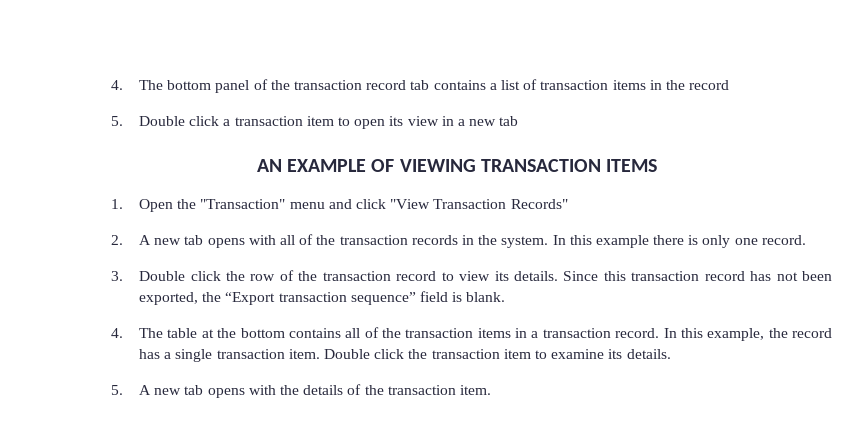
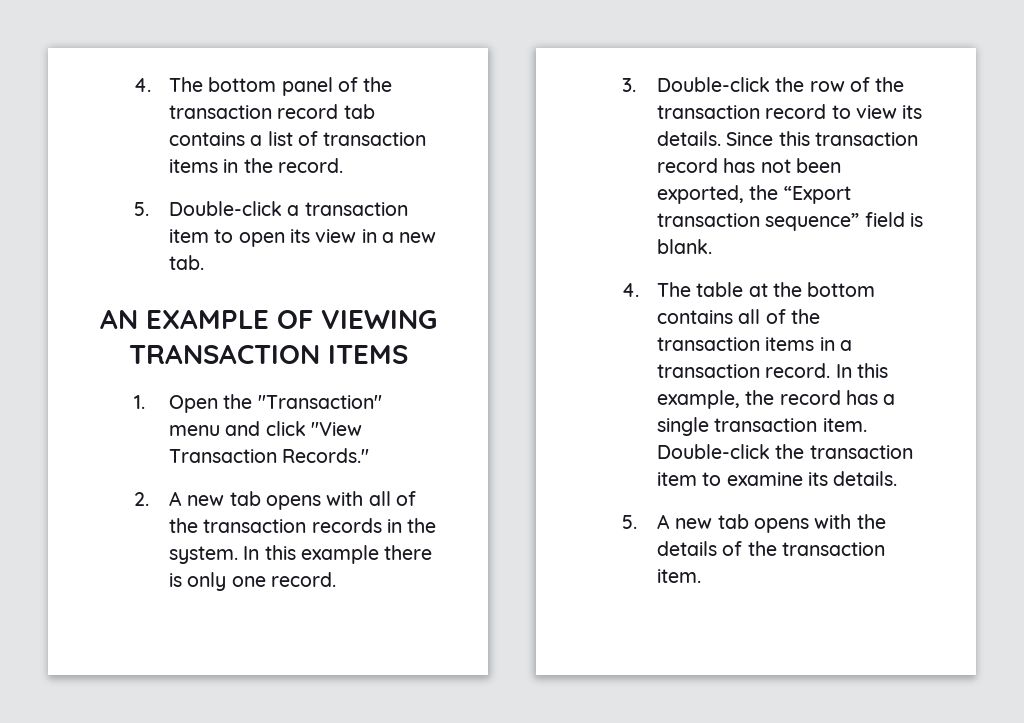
[689,80,730,90] [110,116,220,126] record // 5. Double click -> [277,158,343,173] [134,201,283,216] record. // 5. Double-click
[499,116,519,126] tab -> [169,255,205,270] tab.
[510,199,568,209] Records" -> [282,448,370,463] Records."
[139,271,221,281] Double click -> [657,77,771,92] Double-click
[324,349,405,359] Double click -> [657,444,771,459] Double-click

